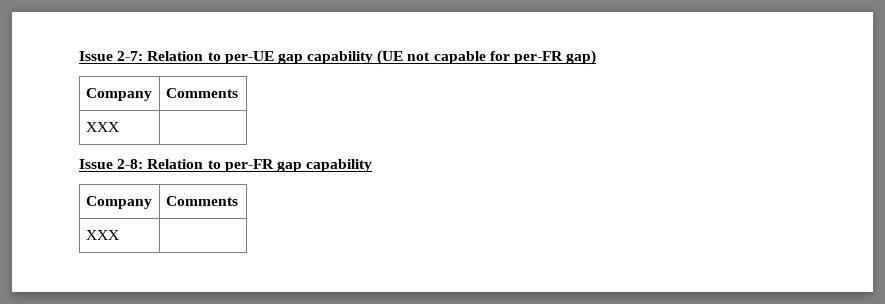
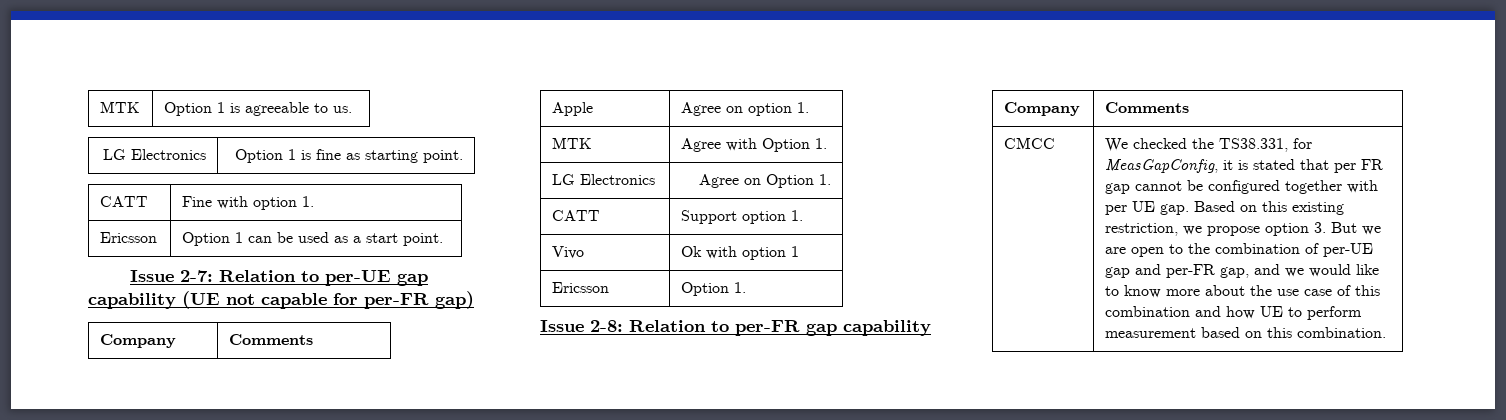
(79, 56) none -> [100,101,140,113] [164,102,353,116] [102,149,206,160] [234,149,463,163] [100,196,149,207] [182,196,315,210] [100,232,158,243] [182,232,444,246] MTK | Option 1 is agreeable to us. // LG Electronics | Option 1 is fine as starting point. // CATT | Fine with option 1. // Ericsson | Option 1 can be used as a start point. //
[85,122,119,132] XXX | -> [552,102,594,116] [681,102,810,116] [552,137,592,149] [681,138,828,152] [552,174,656,185] [698,174,831,188] [552,210,601,221] [681,210,804,224] [552,246,585,259] [681,246,800,260] [552,282,610,293] [681,282,747,296] Apple | Agree on option 1. // MTK | Agree with Option 1. // LG Electronics | Agree on Option 1. // CATT | Support option 1. // Vivo | Ok with option 1 // Ericsson | Option 1.
[85,230,119,240] XXX | -> [1004,137,1056,149] [1105,138,1313,152] [1105,159,1384,173] [1105,180,1379,194] [1105,201,1345,215] [1105,222,1382,236] [1105,243,1374,257] [1105,264,1380,278] [1105,285,1381,298] [1105,306,1363,320] [1105,327,1387,338] CMCC | We checked the TS38.331, for MeasGapConfig, it is stated that per FR gap cannot be configured together with per UE gap. Based on this existing restriction, we propose option 3. But we are open to the combination of per-UE gap and per-FR gap, and we would like to know more about the use case of this combination and how UE to perform measurement based on this combination.

